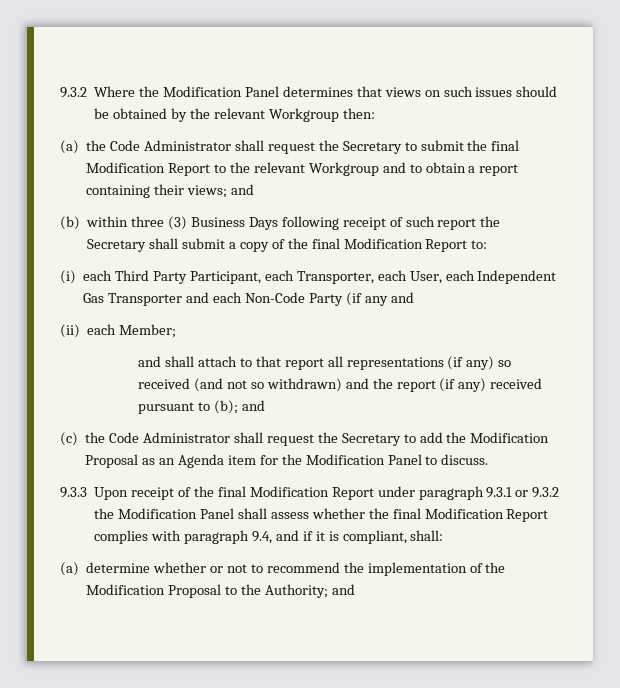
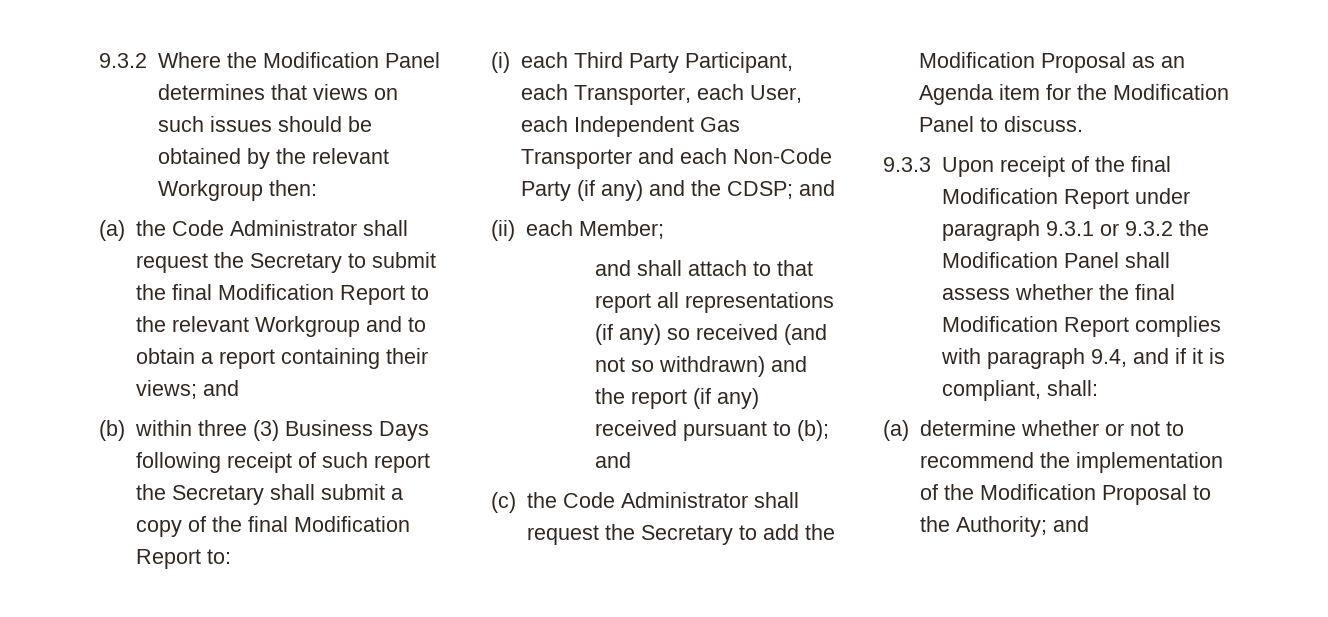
[364,296,388,306] any -> [601,180,794,201] any) and the CDSP;

